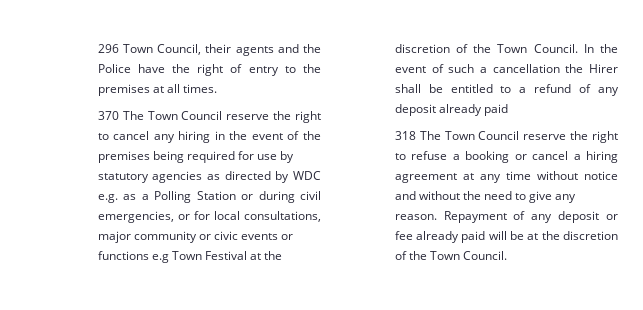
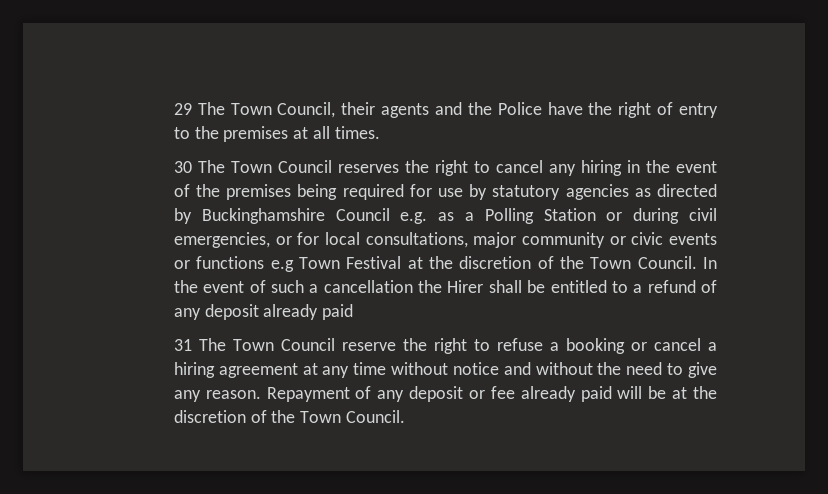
[97,44,119,53] 296 -> [173,102,225,115] 29 The
[97,111,270,120] 370 The Town Council reserve -> [173,160,399,173] 30 The Town Council reserves
[293,171,321,180] WDC -> [201,208,390,224] Buckinghamshire Council
[394,131,416,140] 318 -> [173,339,192,351] 31

